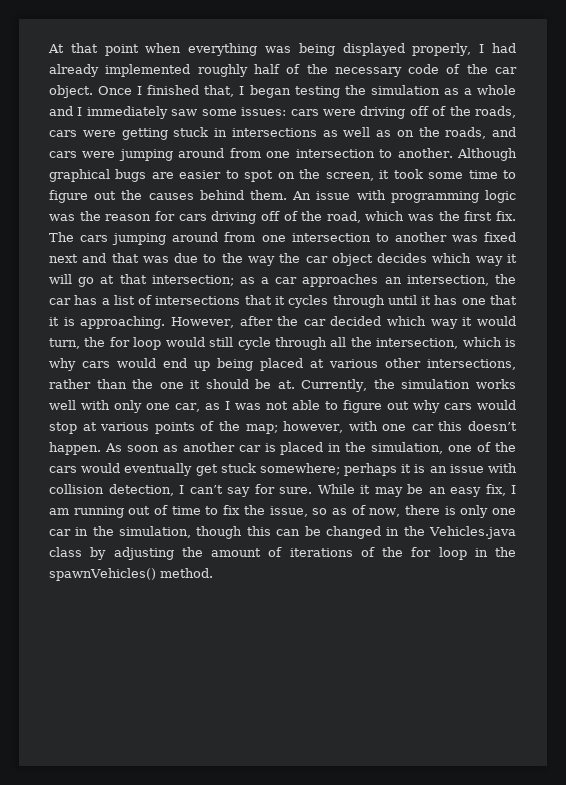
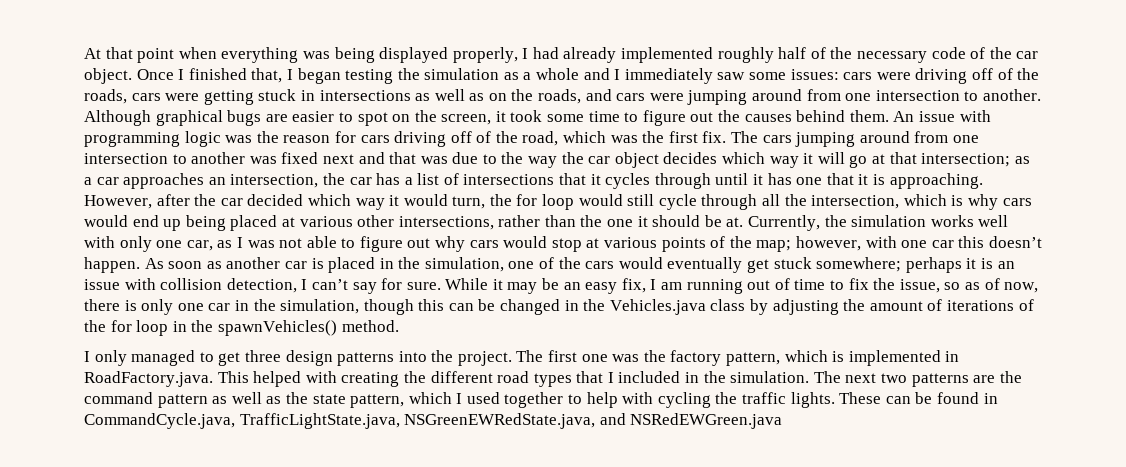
(213, 573) none -> [84,350,960,366] [84,371,1022,387] [84,392,998,408] [84,413,783,429] // I only managed to get three design patterns into the project. The first one was the factory pattern, which is implemented in RoadFactory.java. This helped with creating the different road types that I included in the simulation. The next two patterns are the command pattern as well as the state pattern, which I used together to help with cycling the traffic lights. These can be found in CommandCycle.java, TrafficLightState.java, NSGreenEWRedState.java, and NSRedEWGreen.java

